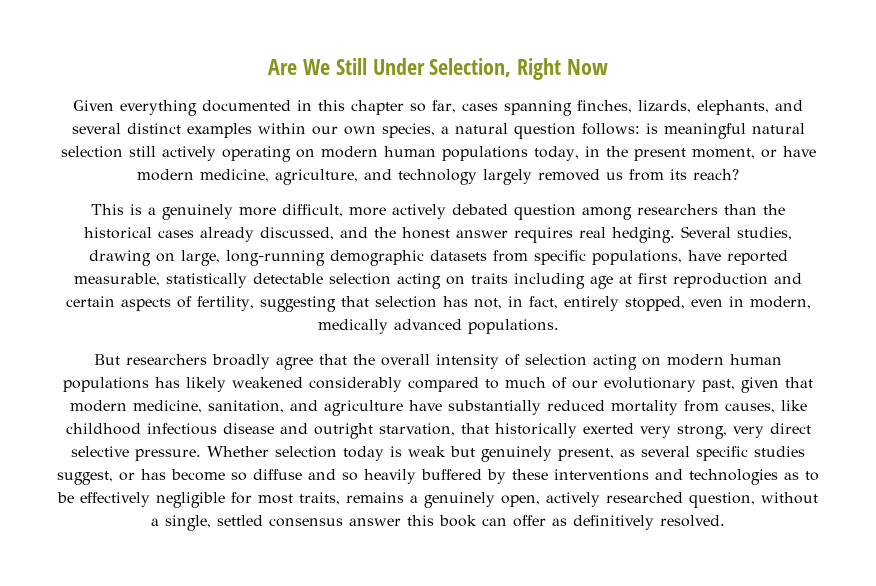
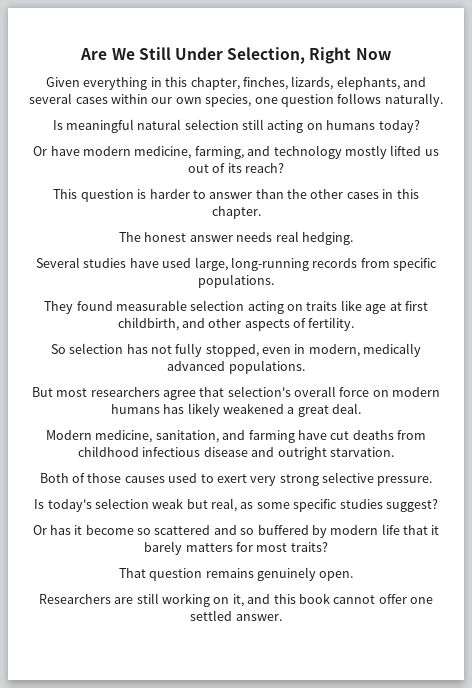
[202,100,572,116] documented in this chapter so far, cases spanning -> [150,77,240,90] in this chapter,
[126,123,252,138] distinct examples -> [75,97,108,104] cases
[440,123,805,139] [60,146,777,162] a natural question follows: is meaningful natural selection still actively operating on modern human populations today, in the present moment, or -> [254,93,443,107] [52,119,420,133] [33,146,48,156] one question follows naturally. // Is meaningful natural selection still acting on humans today? // Or
[275,169,358,185] agriculture, -> [194,146,244,159] farming,
[483,169,739,185] [91,204,785,220] [84,227,396,242] largely removed us from its reach? // This is a genuinely more difficult, more actively debated question among researchers than the historical cases already discussed, and the -> [344,145,439,159] [187,163,285,173] [53,189,419,202] [211,206,261,219] [119,232,142,242] mostly lifted us out of its reach? // This question is harder to answer than the other cases in this chapter. // The
[514,227,573,243] requires -> [236,232,273,242] needs
[681,226,792,240] [88,250,788,266] [74,273,323,288] Several studies, drawing on large, long-running demographic datasets from specific populations, have reported measurable, statistically detectable -> [36,257,437,271] [198,274,274,288] [44,300,187,314] // Several studies have used large, long-running records from specific populations. // They found measurable
[514,273,585,289] including -> [340,300,362,311] like
[673,273,802,288] [65,296,619,312] reproduction and certain aspects of fertility, suggesting that selection has not, in fact, entirely -> [117,317,355,331] [50,343,203,357] childbirth, and other aspects of fertility. // So selection has not fully
[126,354,782,370] [63,377,813,393] [69,400,807,416] researchers broadly agree that the overall intensity of selection acting on modern human populations has likely weakened considerably compared to much of our evolutionary past, given that modern medicine, sanitation, and agriculture have substantially reduced mortality from causes, like -> [56,386,441,400] [110,403,362,417] [46,430,426,443] most researchers agree that selection's overall force on modern humans has likely weakened a great deal. // Modern medicine, sanitation, and farming have cut deaths from
[378,423,811,439] [71,446,805,462] [57,469,166,485] starvation, that historically exerted very strong, very direct selective pressure. Whether selection today is weak but genuinely present, as several specific studies suggest, or has -> [329,447,394,457] [39,472,433,486] [34,498,438,512] [32,525,83,535] starvation. // Both of those causes used to exert very strong selective pressure. // Is today's selection weak but real, as some specific studies suggest? // Or has it
[253,469,302,480] diffuse -> [154,525,211,535] scattered
[364,469,416,484] heavily -> (255, 531) none
[512,469,819,485] [57,492,818,508] [151,515,725,531] these interventions and technologies as to be effectively negligible for most traits, remains a genuinely open, actively researched question, without a single, settled consensus answer this book can offer as definitively resolved. -> [330,524,440,535] [144,541,328,555] [118,567,354,581] [38,593,434,607] [190,610,282,621] modern life that it barely matters for most traits? // That question remains genuinely open. // Researchers are still working on it, and this book cannot offer one settled answer.

